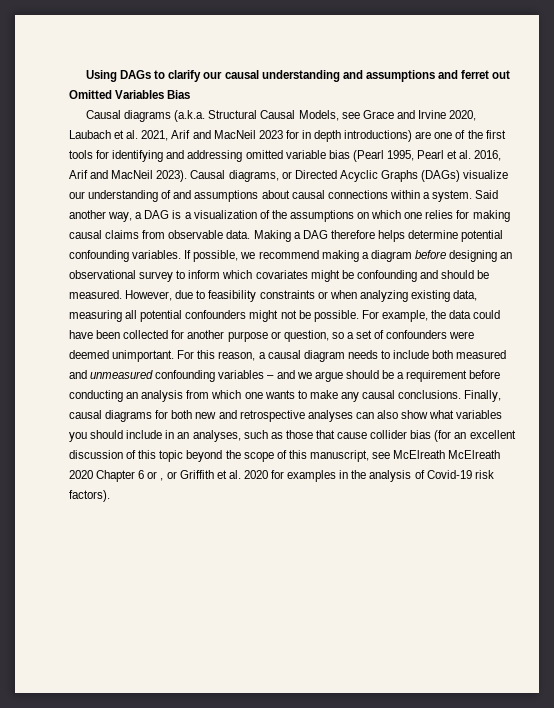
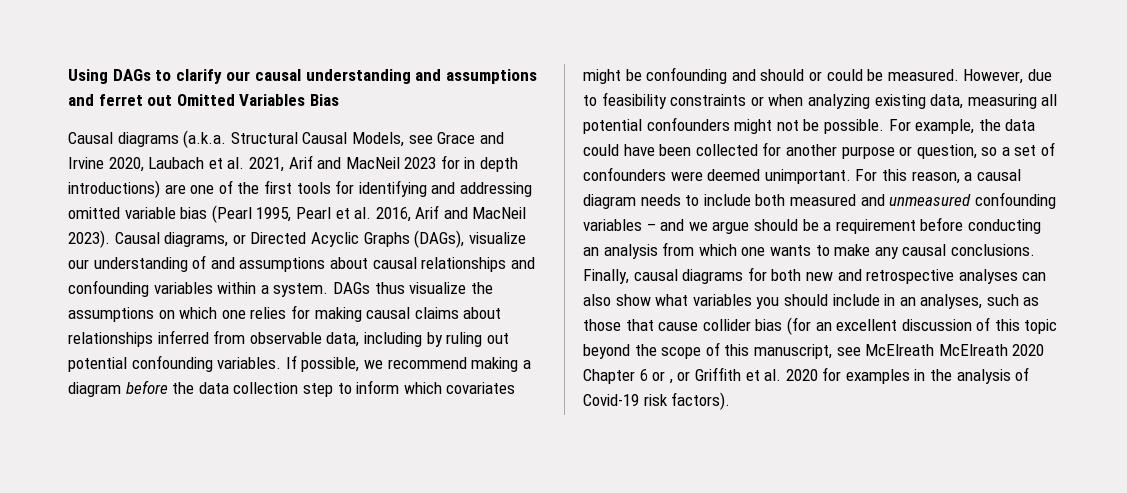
[421,170,461,182] (DAGs) -> [414,230,465,248] (DAGs),
[327,190,499,202] [69,210,270,222] connections within a system. Said another way, a DAG is a visualization of -> [421,257,535,272] [68,280,467,297] relationships and confounding variables within a system. DAGs thus visualize
[142,230,459,242] from observable data. Making a DAG therefore helps determine -> [463,307,502,319] [68,330,509,347] about relationships inferred from observable data, including by ruling out
[449,250,513,262] [69,270,174,282] designing an observational survey -> [172,382,333,397] the data collection step
(475, 274) none -> [808,69,863,81] or could

